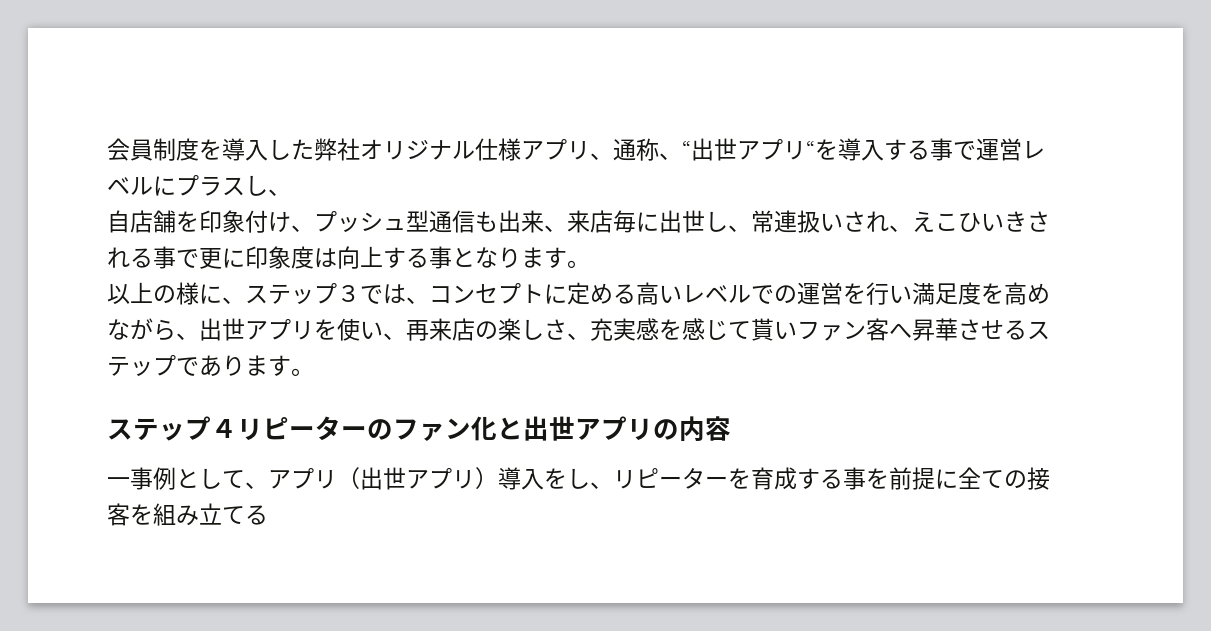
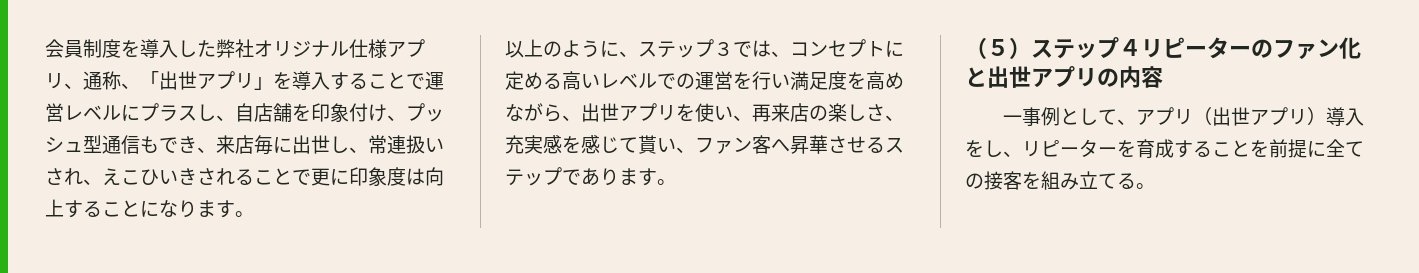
[682,138,815,161] “出世アプリ“ -> [140,71,273,90] 「出世アプリ」
[930,138,953,161] 事 -> [368,72,406,89] こと
(291, 192) // -> (235, 118) none
[498,210,544,233] 出来 -> [159,136,197,153] でき
[153,246,176,269] 事 -> [254,168,292,185] こと
[429,246,475,269] 事と -> [102,200,159,217] ことに
[176,282,199,305] 様 -> [562,40,600,58] よう
(797, 330) none -> [676,147,695,153] 、
(314, 372) none -> [965,37,1031,59] （５）
[843,467,866,490] 事 -> [1212,140,1250,157] こと
(268, 515) none -> [1136,183,1155,189] 。

